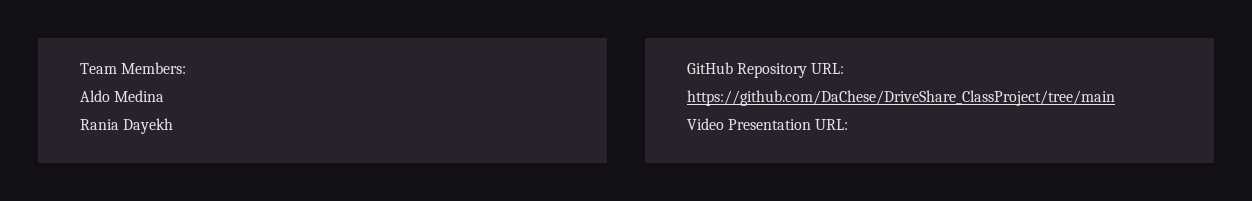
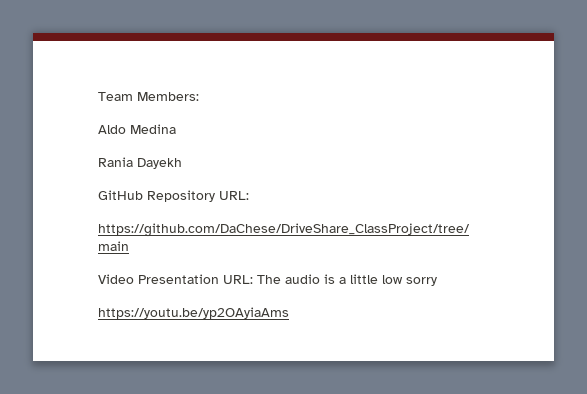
(849, 124) none -> [257,274,437,286] [98,307,289,319] The audio is a little low sorry // https://youtu.be/yp2OAyiaAms

